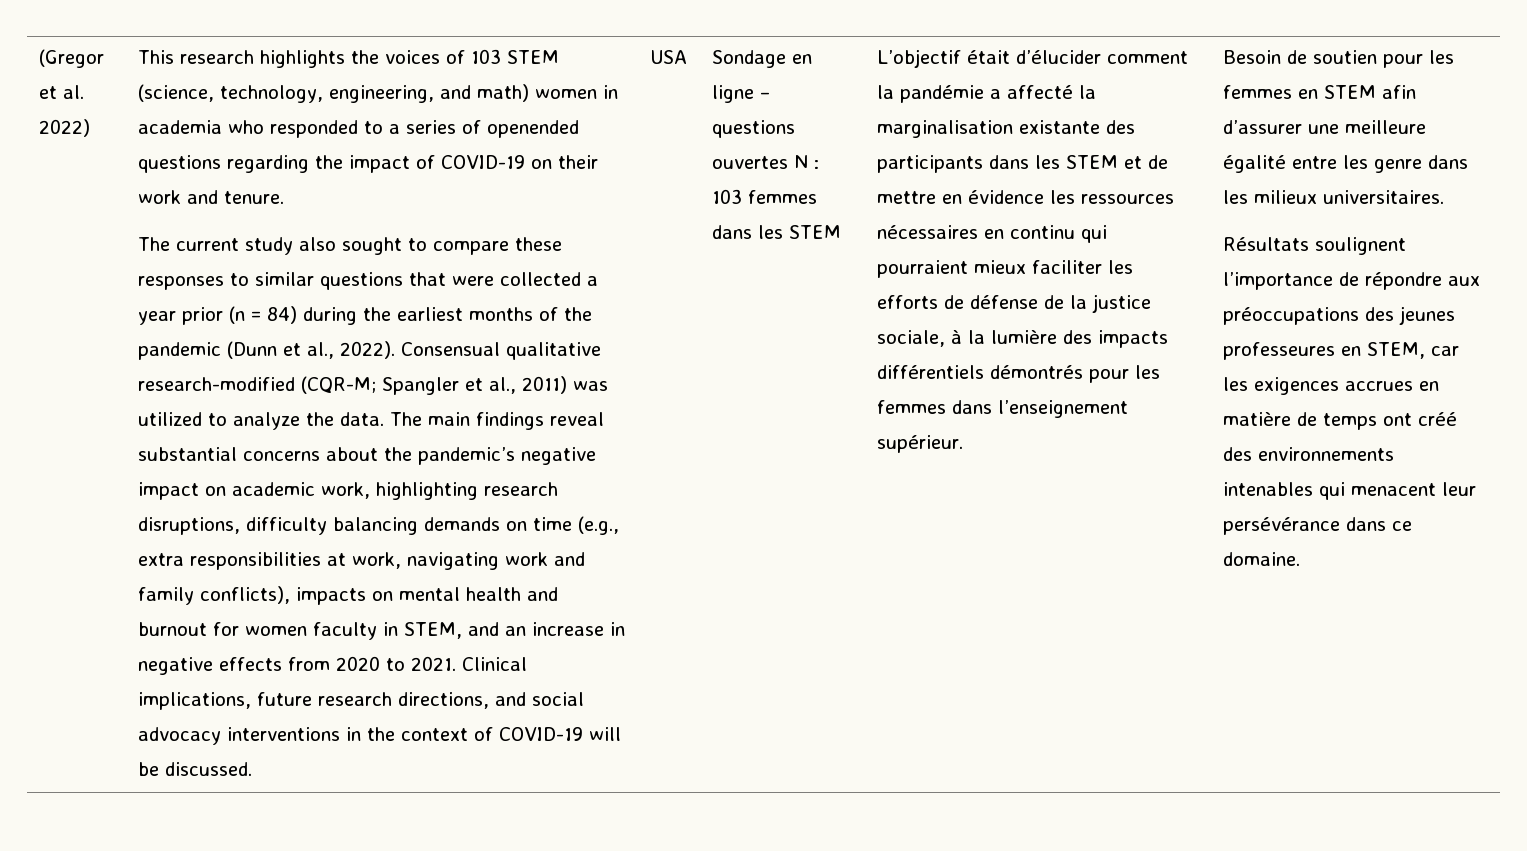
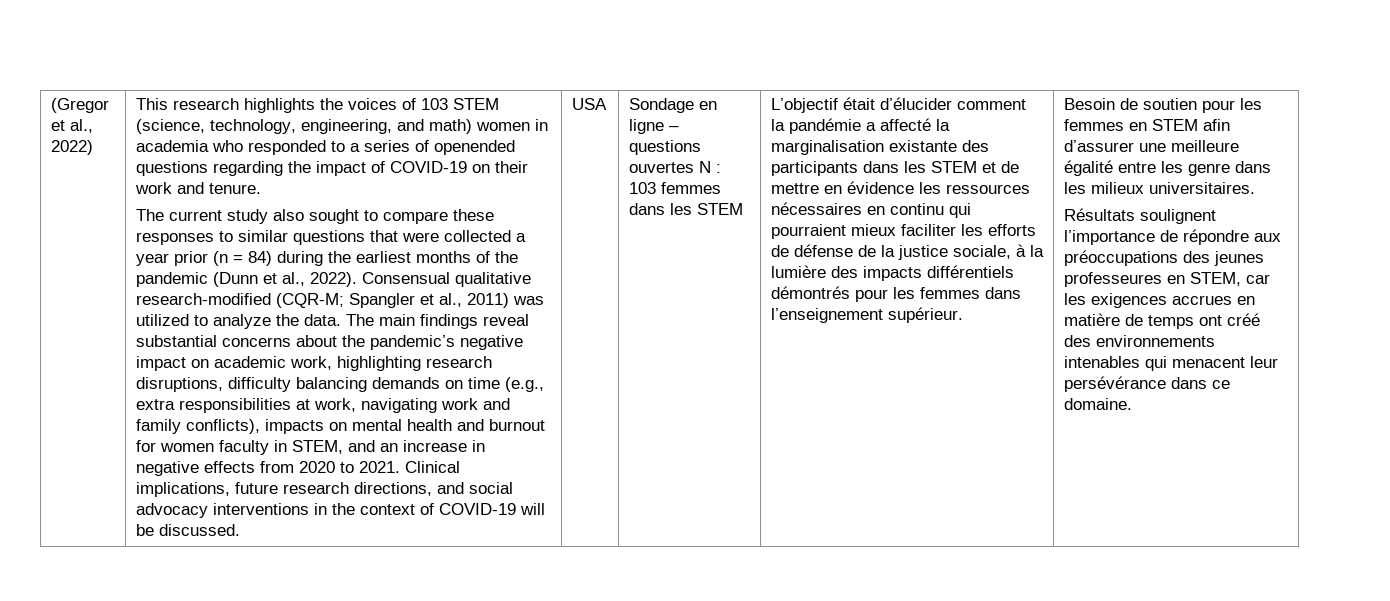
[63,85,85,99] al. -> [69,119,93,133] al.,

